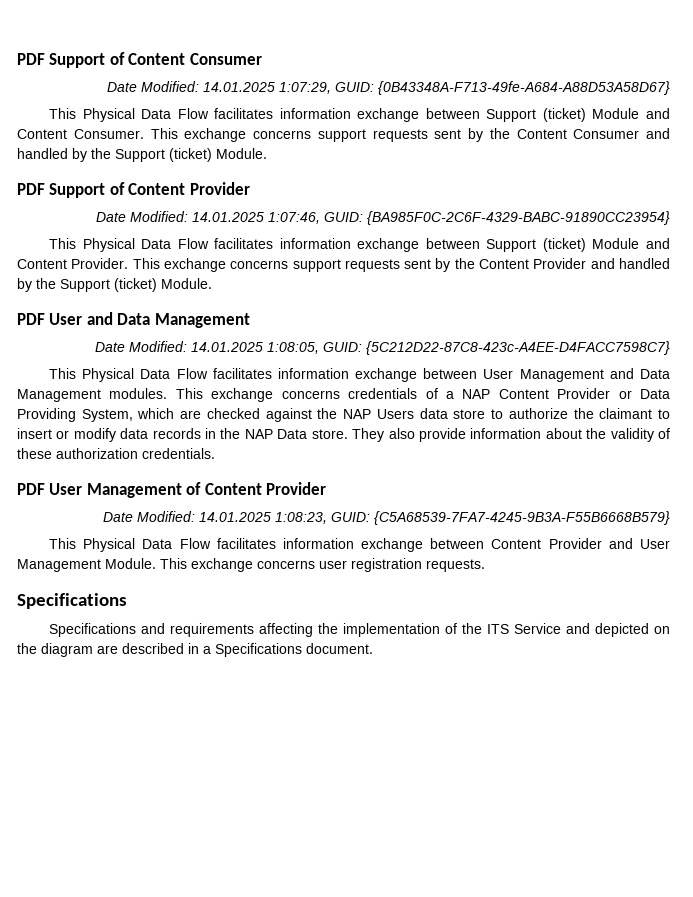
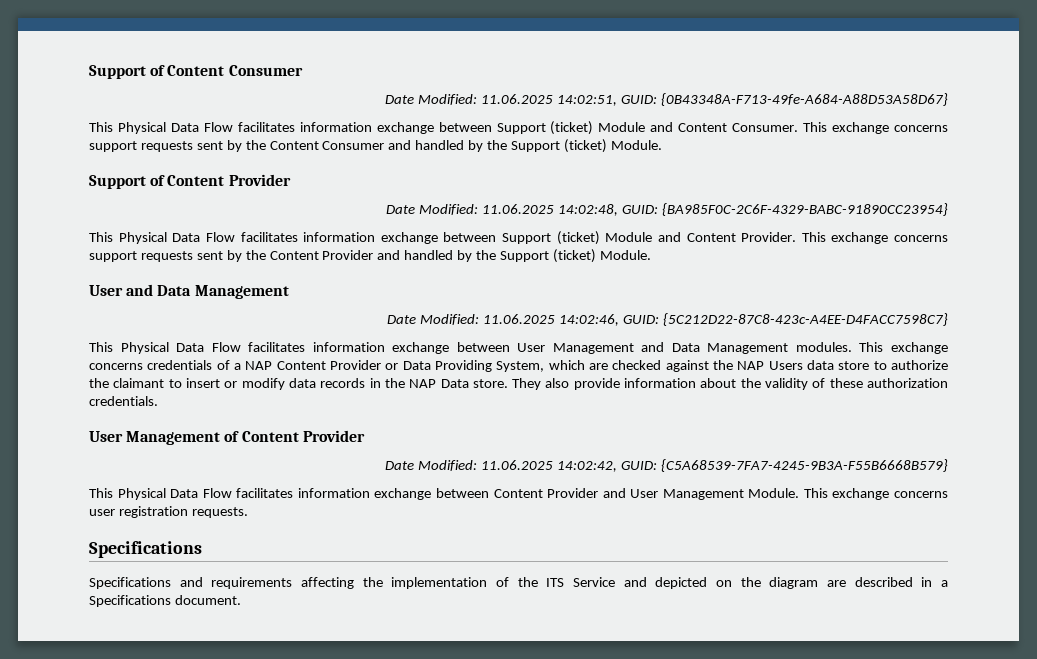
[17,53,45,65] PDF -> (89, 72) none
[203,82,331,94] 14.01.2025 1:07:29, -> [481,94,618,106] 11.06.2025 14:02:51,
[17,183,45,195] PDF -> (662, 145) none
[192,212,320,224] 14.01.2025 1:07:46, -> [482,204,619,216] 11.06.2025 14:02:48,
[17,313,45,325] PDF -> (651, 255) none
[191,342,319,354] 14.01.2025 1:08:05, -> [483,314,620,326] 11.06.2025 14:02:46,
[17,483,45,495] PDF -> (158, 401) none
[199,512,327,524] 14.01.2025 1:08:23, -> [481,460,618,472] 11.06.2025 14:02:42,

